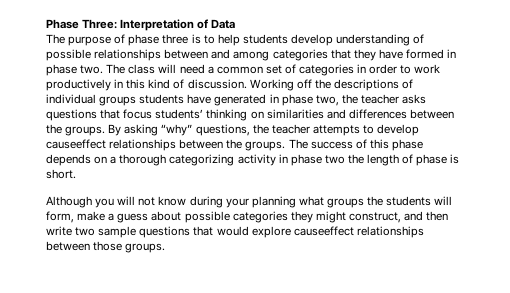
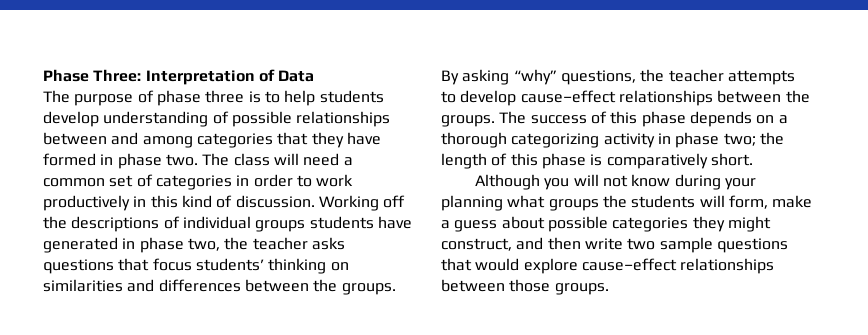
[46,139,106,149] causeeffect -> [520,90,616,103] cause–effect
[324,155,345,164] two -> [723,133,756,146] two;
(414, 159) none -> [510,153,538,166] this
(460, 159) none -> [606,153,708,169] comparatively
[293,226,354,236] causeeffect -> [581,258,677,271] cause–effect

